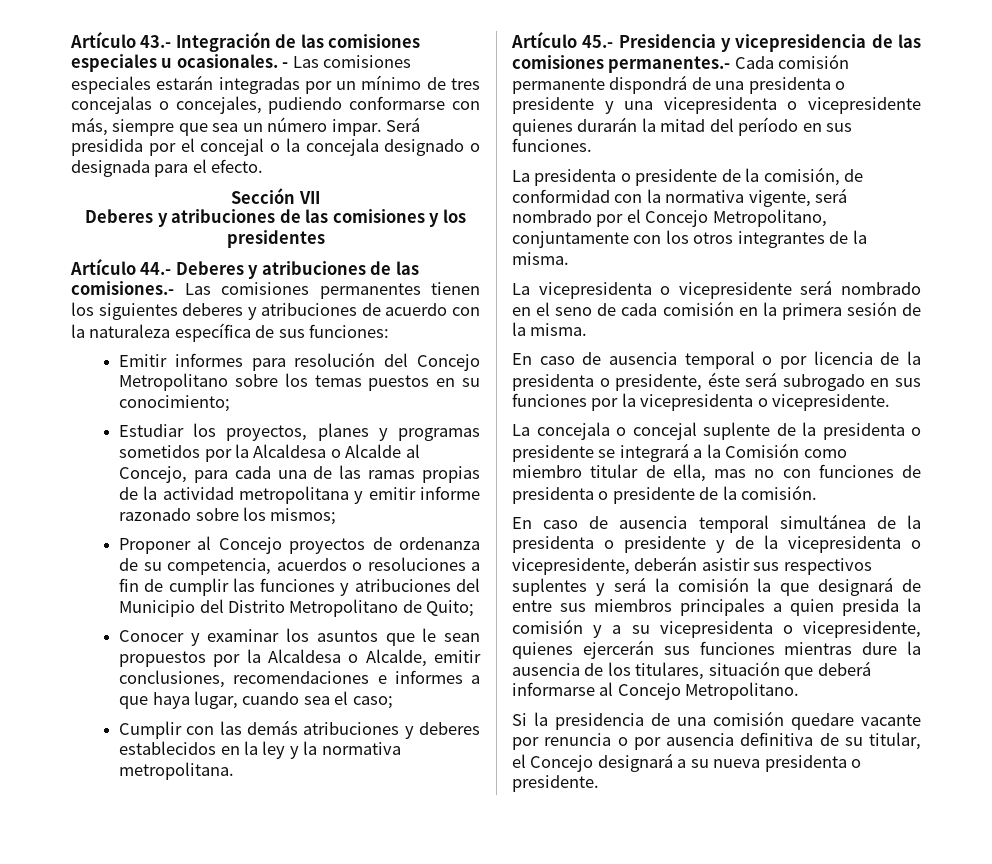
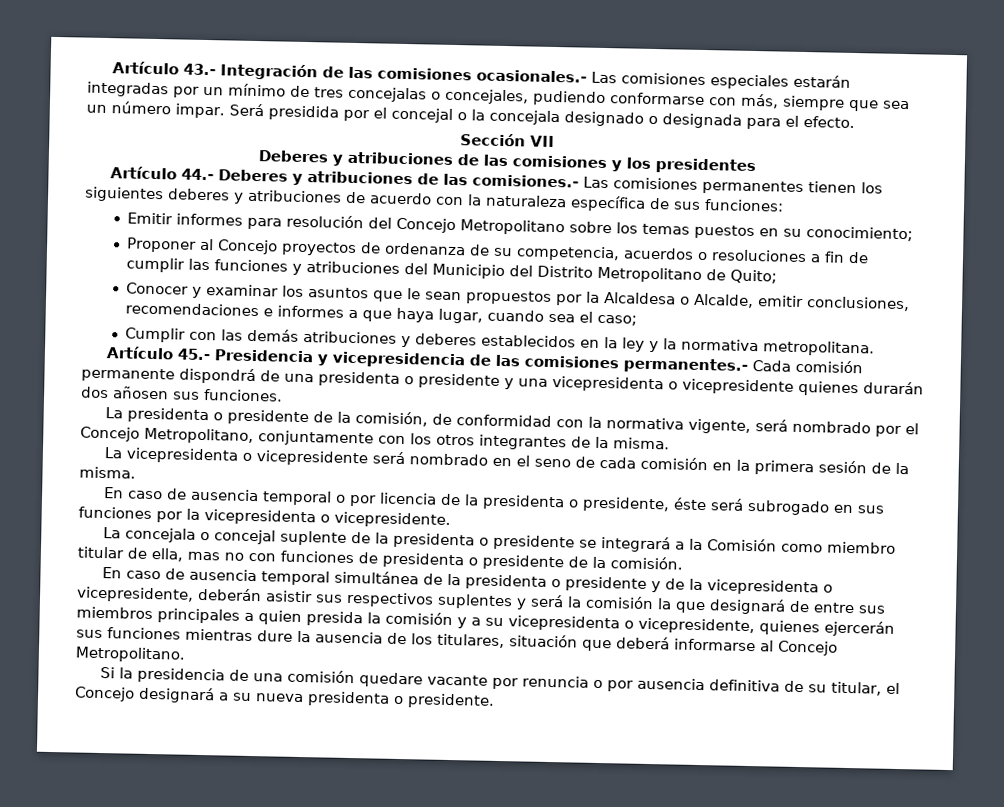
[71,54,289,72] especiales u ocasionales. - -> [476,69,588,83] ocasionales.-
[119,423,480,441] [119,444,420,462] [119,465,480,483] [119,486,480,504] [119,507,337,525] // Estudiar los proyectos, planes y programas sometidos por la Alcaldesa o Alcalde al Concejo, para cada una de las ramas propias de la actividad metropolitana y emitir informe razonado sobre los mismos; -> (914, 234) none
[641,117,822,136] la mitad del período en -> [81,386,169,400] dos añosen

